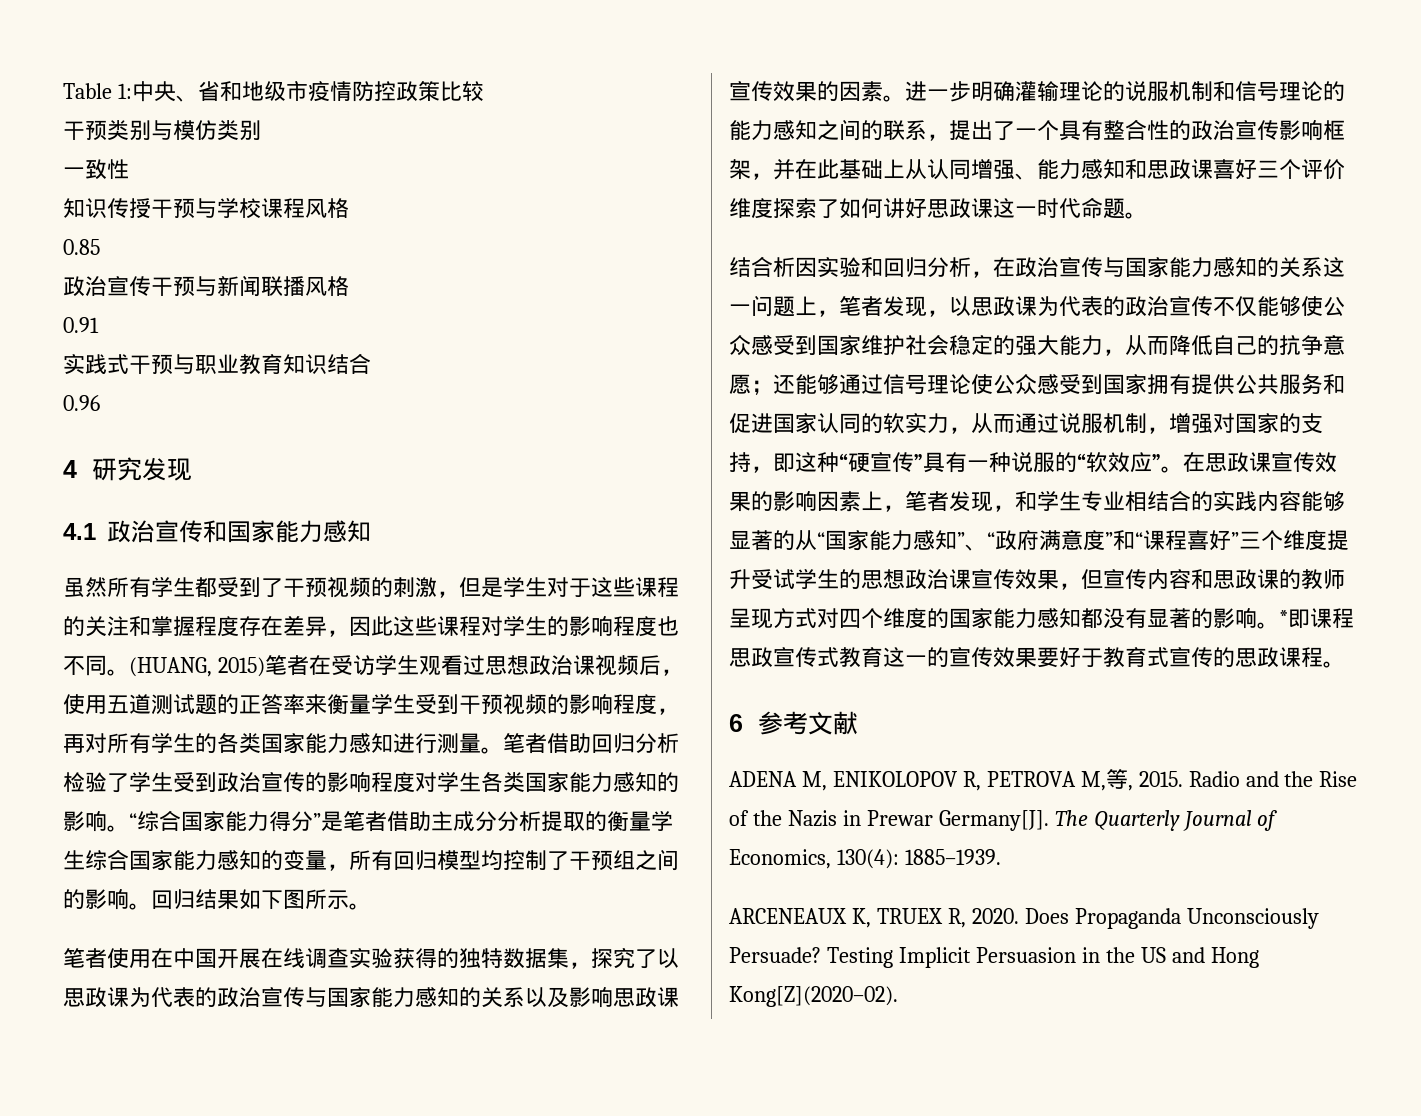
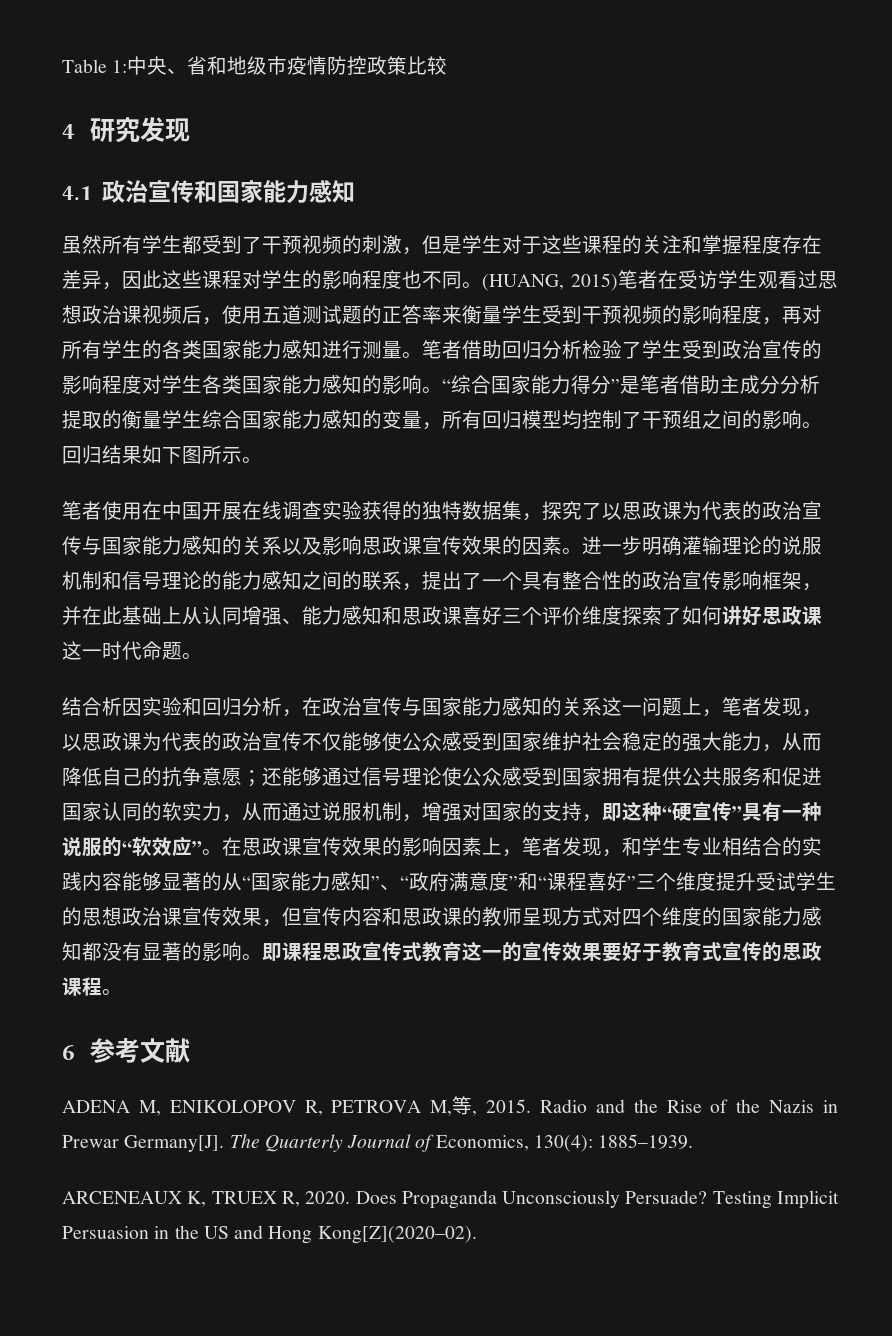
[63,120,261,141] [63,159,129,180] [63,198,349,219] [63,239,100,255] [63,275,349,297] [63,317,99,333] [63,353,371,375] [63,395,100,411] // 干预类别与模仿类别 // 一致性 // 知识传授干预与学校课程风格 // 0.85 // 政治宣传干预与新闻联播风格 // 0.91 // 实践式干预与职业教育知识结合 // 0.96 -> (448, 65) none
[1279,610,1288,626] * -> (262, 957) none

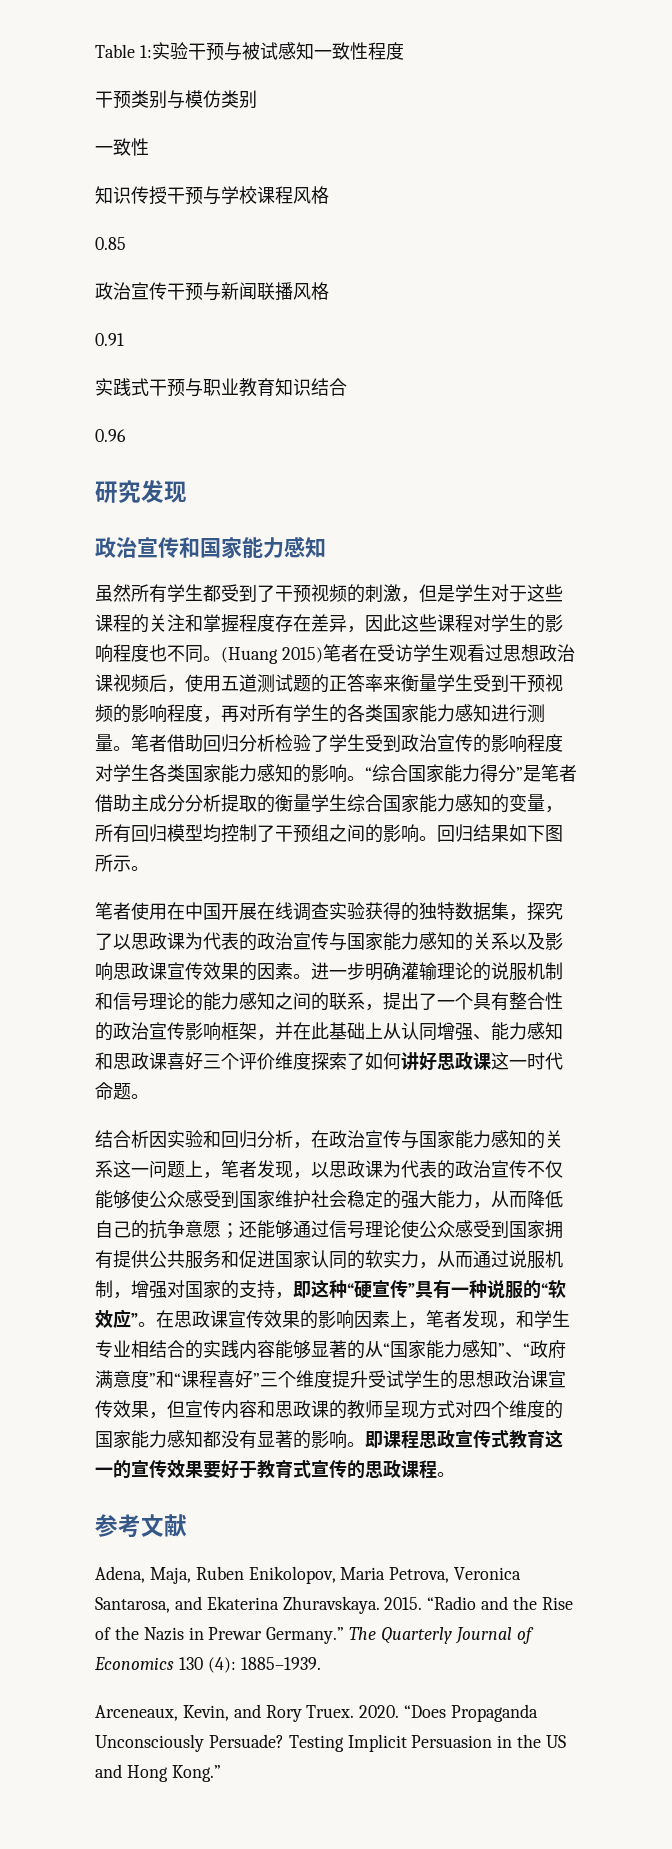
[127,56,448,76] [62,124,75,139] 中央、省和地级市疫情防控政策比较 // 4 -> [151,42,404,61] [95,90,257,109] [95,138,149,156] [95,186,329,205] [95,237,126,250] [95,282,329,301] [95,333,124,346] [95,378,347,397] [95,429,126,442] 实验干预与被试感知一致性程度 // 干预类别与模仿类别 // 一致性 // 知识传授干预与学校课程风格 // 0.85 // 政治宣传干预与新闻联播风格 // 0.91 // 实践式干预与职业教育知识结合 // 0.96 //
[62,186,92,201] 4.1 -> (187, 492) none
[482,274,564,291] (HUANG, -> [221,647,278,664] (Huang
[62,1045,75,1060] 6 -> (455, 1474) none
[62,1096,587,1116] ADENA M, ENIKOLOPOV R, PETROVA M,等, 2015. Radio -> [95,1566,522,1584] [95,1596,477,1614] Adena, Maja, Ruben Enikolopov, Maria Petrova, Veronica Santarosa, and Ekaterina Zhuravskaya. 2015. “Radio
[124,1135,225,1152] Germany[J]. -> [266,1627,345,1644] Germany.”
[435,1134,694,1152] [62,1191,397,1207] Economics, 130(4): 1885–1939. // ARCENEAUX K, TRUEX R, 2020. Does -> [94,1657,321,1673] [95,1704,447,1722] Economics 130 (4): 1885–1939. // Arceneaux, Kevin, and Rory Truex. 2020. “Does
[317,1226,477,1244] Kong[Z](2020–02). -> [171,1765,221,1782] Kong.”

